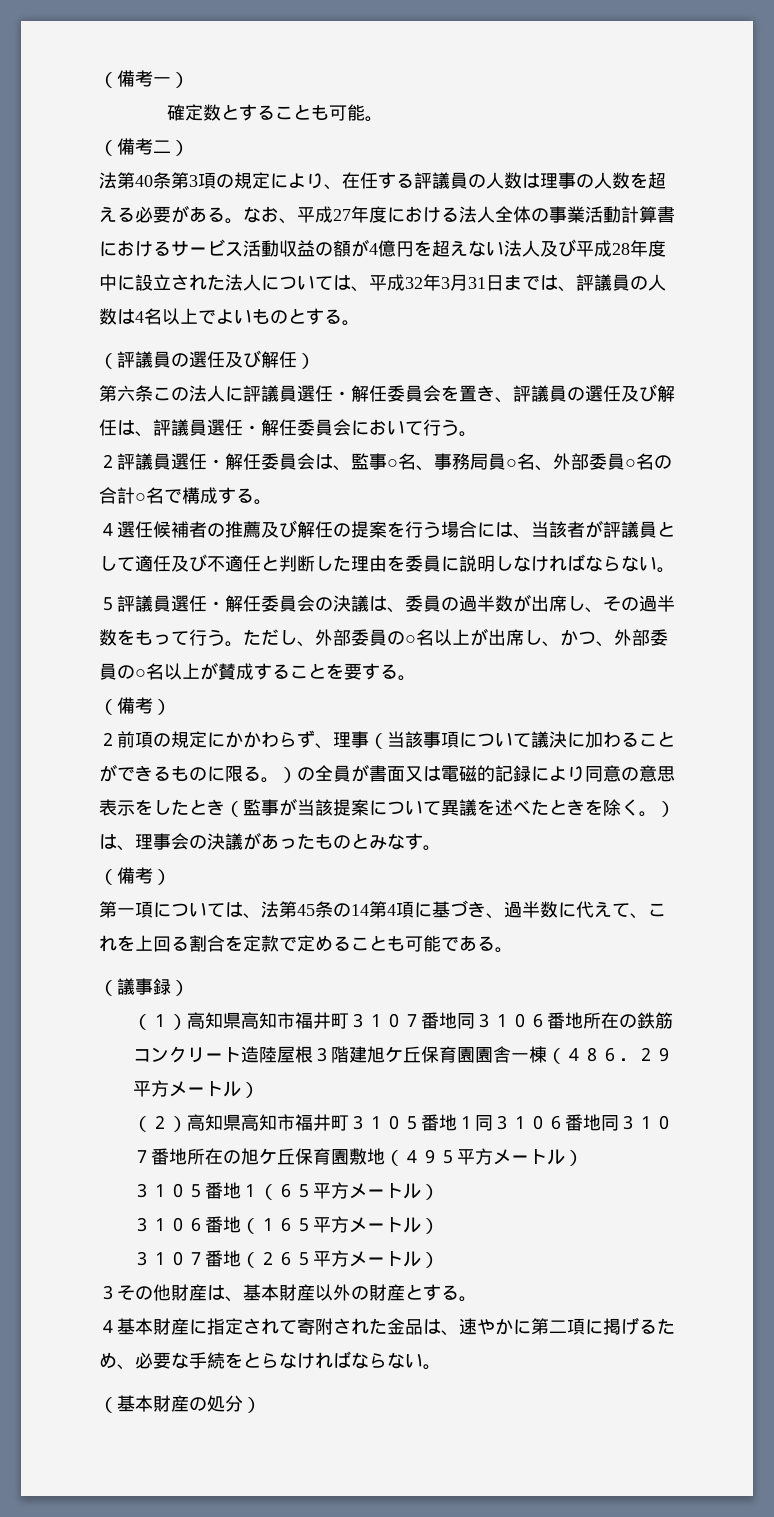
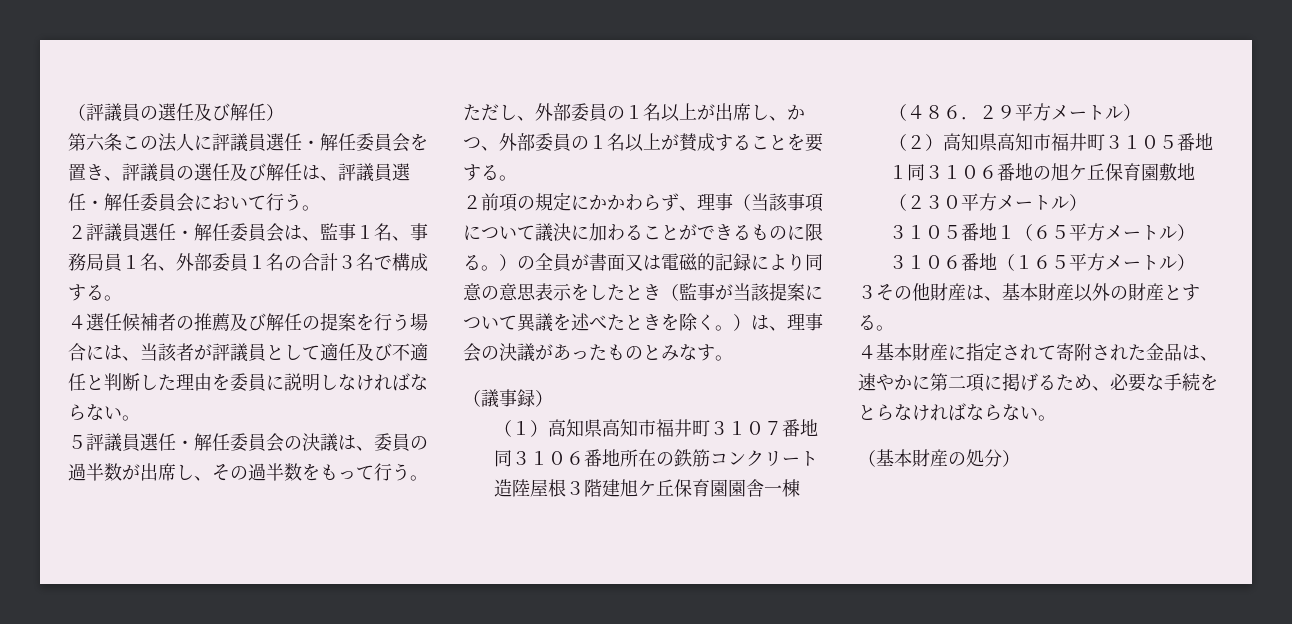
[99,70,189,88] [166,104,383,122] [99,138,189,156] [99,172,666,190] [99,205,675,224] [99,239,666,257] [99,274,666,292] [99,308,360,326] [99,353,117,369] （備考一） // 確定数とすることも可能。 // （備考二） // 法第40条第3項の規定により、在任する評議員の人数は理事の人数を超える必要がある。なお、平成27年度における法人全体の事業活動計算書におけるサービス活動収益の額が4億円を超えない法人及び平成28年度中に設立された法人については、平成32年3月31日までは、評議員の人数は4名以上でよいものとする。 // （ -> [68,104,86,121] （
[387,459,398,468] ○ -> [356,225,374,239] １
[506,459,517,468] ○ -> [122,255,140,269] １
[625,459,636,468] ○ -> [248,255,266,269] １
[135,493,146,502] ○ -> [338,255,356,269] ３
[405,635,416,644] ○ -> [625,105,643,119] １
[135,669,146,678] ○ -> [589,135,607,149] １
[99,697,171,715] // （備考） -> (517, 178) none
[99,867,171,885] [99,900,666,919] [99,935,513,953] // （備考） // 第一項については、法第45条の14第4項に基づき、過半数に代えて、これを上回る割合を定款で定めることも可能である。 -> (733, 358) none
[600,1115,673,1131] [132,1148,223,1165] 同３１０７番地所在 -> (1034, 171) none
[402,1149,457,1164] ４９５ -> [907,195,962,209] ２３０
[132,1250,439,1268] // ３１０７番地（２６５平方メートル） -> (1196, 262) none

